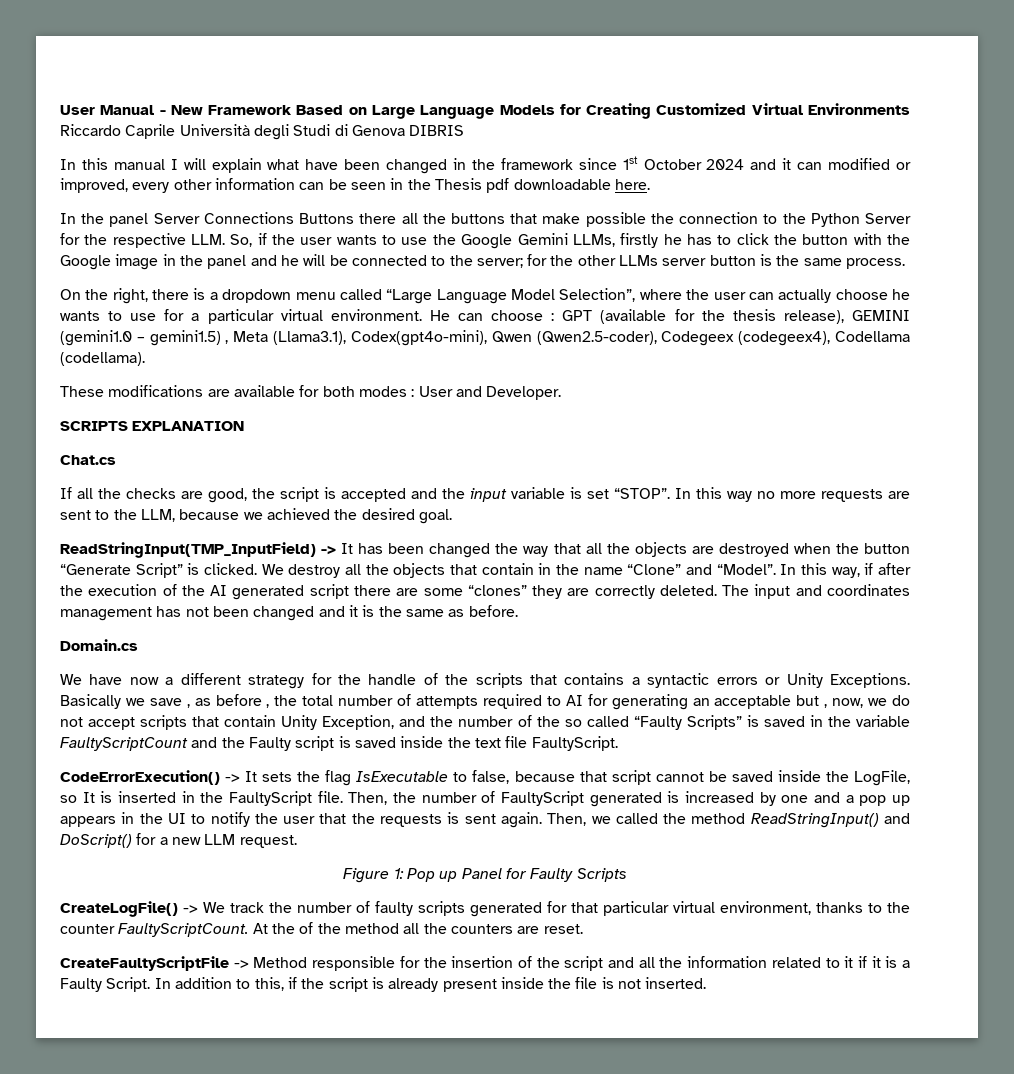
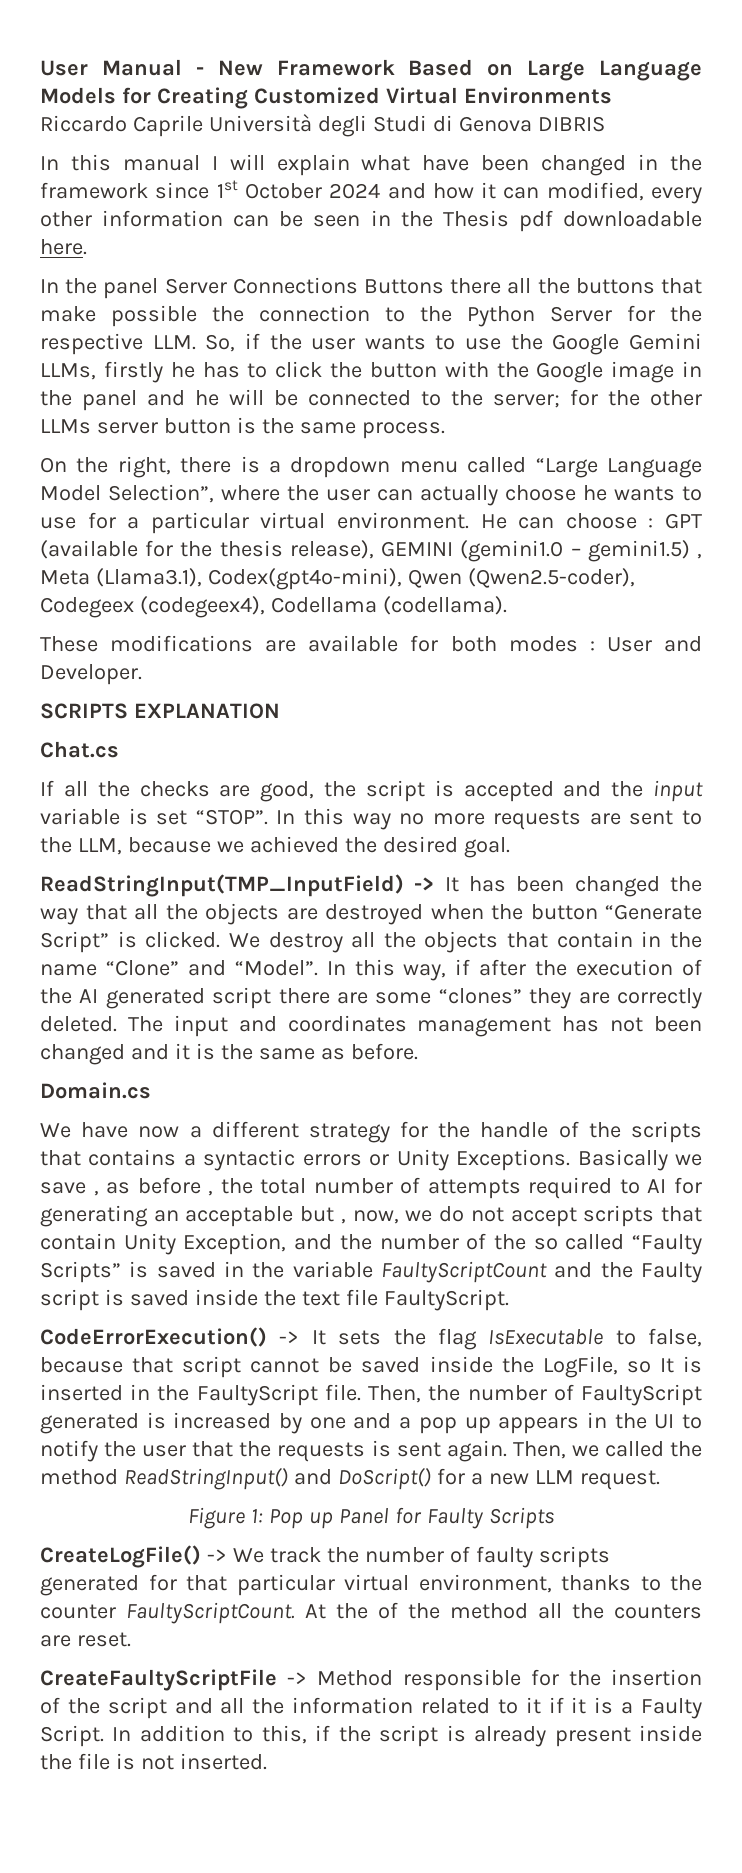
(777, 164) none -> [432,183,474,199] how
[828,158,912,170] [60,178,128,193] modified or improved, -> [546,182,644,201] modified,

